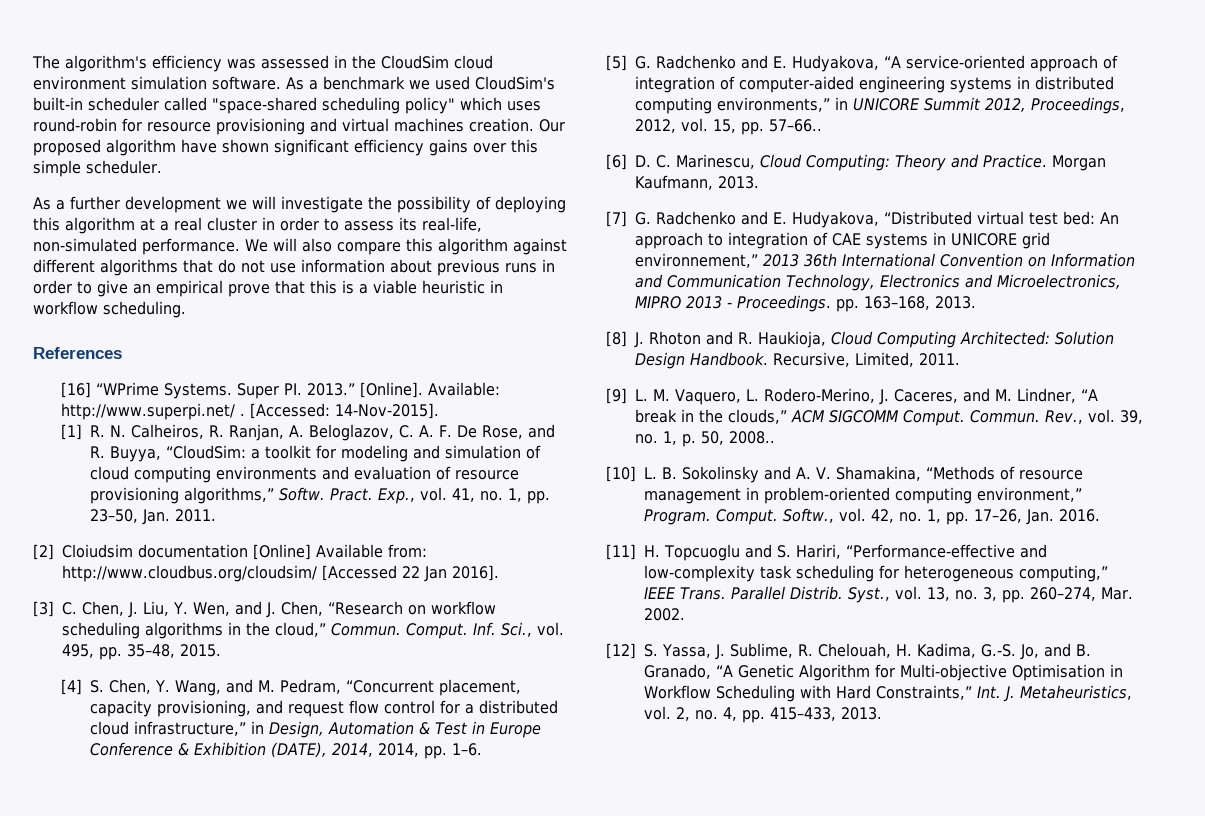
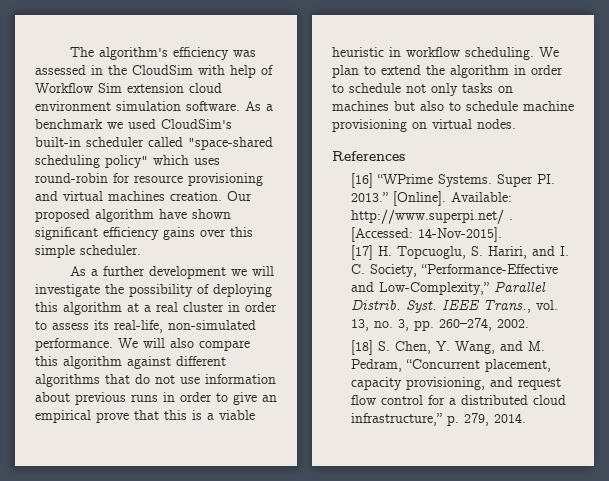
(449, 62) none -> [198,65,273,78] [35,83,184,93] with help of Workflow Sim extension
(186, 309) none -> [539,47,559,57] [332,65,563,78] [332,83,513,96] [332,101,574,111] [332,119,516,132] We plan to extend the algorithm in order to schedule not only tasks on machines but also to schedule machine provisioning on virtual nodes.
[60,424,555,441] [89,445,541,462] [89,466,519,483] [89,487,550,504] [89,509,216,525] [33,544,427,560] [62,565,499,582] [33,601,496,618] [62,622,564,639] [62,644,221,660] [60,679,82,695] [1] R. N. Calheiros, R. Ranjan, A. Beloglazov, C. A. F. De Rose, and R. Buyya, “CloudSim: a toolkit for modeling and simulation of cloud computing environments and evaluation of resource provisioning algorithms,” Softw. Pract. Exp., vol. 41, no. 1, pp. 23–50, Jan. 2011. // [2] Cloiudsim documentation [Online] Available from: http://www.cloudbus.org/cloudsim/ [Accessed 22 Jan 2016]. // [3] C. Chen, J. Liu, Y. Wen, and J. Chen, “Research on workflow scheduling algorithms in the cloud,” Commun. Comput. Inf. Sci., vol. 495, pp. 35–48, 2015. // [4] -> [351,245,570,260] [351,264,559,277] [351,281,547,295] [351,299,559,313] [351,318,530,331] [351,340,374,355] [17] H. Topcuoglu, S. Hariri, and I. C. Society, “Performance-Effective and Low-Complexity,” Parallel Distrib. Syst. IEEE Trans., vol. 13, no. 3, pp. 260–274, 2002. // [18]
[250,721,541,738] [89,742,482,759] [606,55,1118,72] [635,76,1114,93] [635,97,1125,114] [635,118,822,135] [606,154,1106,171] [635,175,759,190] [606,211,1119,228] [635,232,1050,249] [635,253,1135,268] [635,274,1121,291] [635,295,976,312] [606,331,1114,348] [635,352,960,369] [606,388,1098,405] [635,409,1143,426] [635,431,775,447] [606,466,1083,483] [644,487,1082,504] [644,508,1100,525] [606,544,1047,561] [644,565,1108,582] [644,586,1133,603] [644,608,685,621] [606,643,1091,660] [644,664,1123,681] [644,685,1132,702] [644,706,882,723] in Design, Automation & Test in Europe Conference & Exhibition (DATE), 2014, 2014, pp. 1–6. // [5] G. Radchenko and E. Hudyakova, “A service-oriented approach of integration of computer-aided engineering systems in distributed computing environments,” in UNICORE Summit 2012, Proceedings, 2012, vol. 15, pp. 57–66.. // [6] D. C. Marinescu, Cloud Computing: Theory and Practice. Morgan Kaufmann, 2013. // [7] G. Radchenko and E. Hudyakova, “Distributed virtual test bed: An approach to integration of CAE systems in UNICORE grid environnement,” 2013 36th International Convention on Information and Communication Technology, Electronics and Microelectronics, MIPRO 2013 - Proceedings. pp. 163–168, 2013. // [8] J. Rhoton and R. Haukioja, Cloud Computing Architected: Solution Design Handbook. Recursive, Limited, 2011. // [9] L. M. Vaquero, L. Rodero-Merino, J. Caceres, and M. Lindner, “A break in the clouds,” ACM SIGCOMM Comput. Commun. Rev., vol. 39, no. 1, p. 50, 2008.. // [10] L. B. Sokolinsky and A. V. Shamakina, “Methods of resource management in problem-oriented computing environment,” Program. Comput. Softw., vol. 42, no. 1, pp. 17–26, Jan. 2016. // [11] H. Topcuoglu and S. Hariri, “Performance-effective and low-complexity task scheduling for heterogeneous computing,” IEEE Trans. Parallel Distrib. Syst., vol. 13, no. 3, pp. 260–274, Mar. 2002. // [12] S. Yassa, J. Sublime, R. Chelouah, H. Kadima, G.-S. Jo, and B. Granado, “A Genetic Algorithm for Multi-objective Optimisation in Workflow Scheduling with Hard Constraints,” Int. J. Metaheuristics, vol. 2, no. 4, pp. 415–433, 2013. -> [447,413,527,426] p. 279, 2014.

